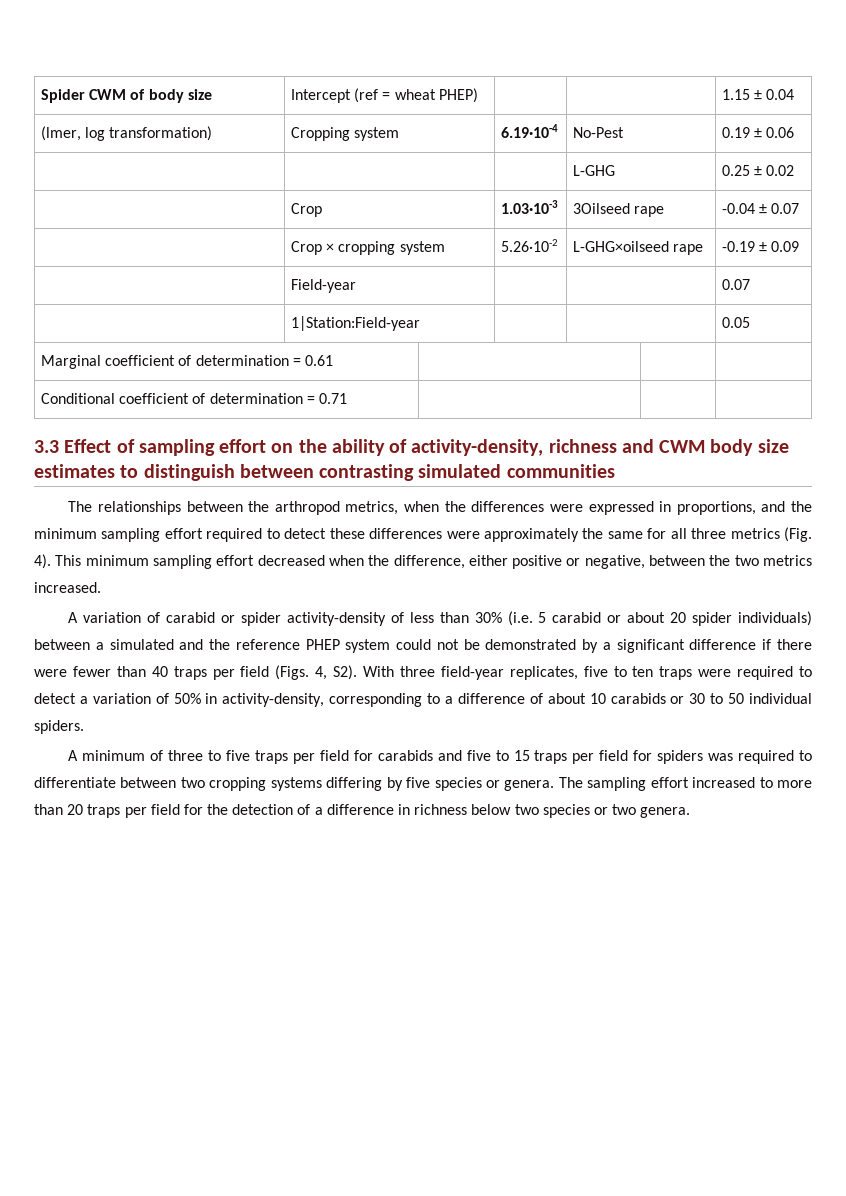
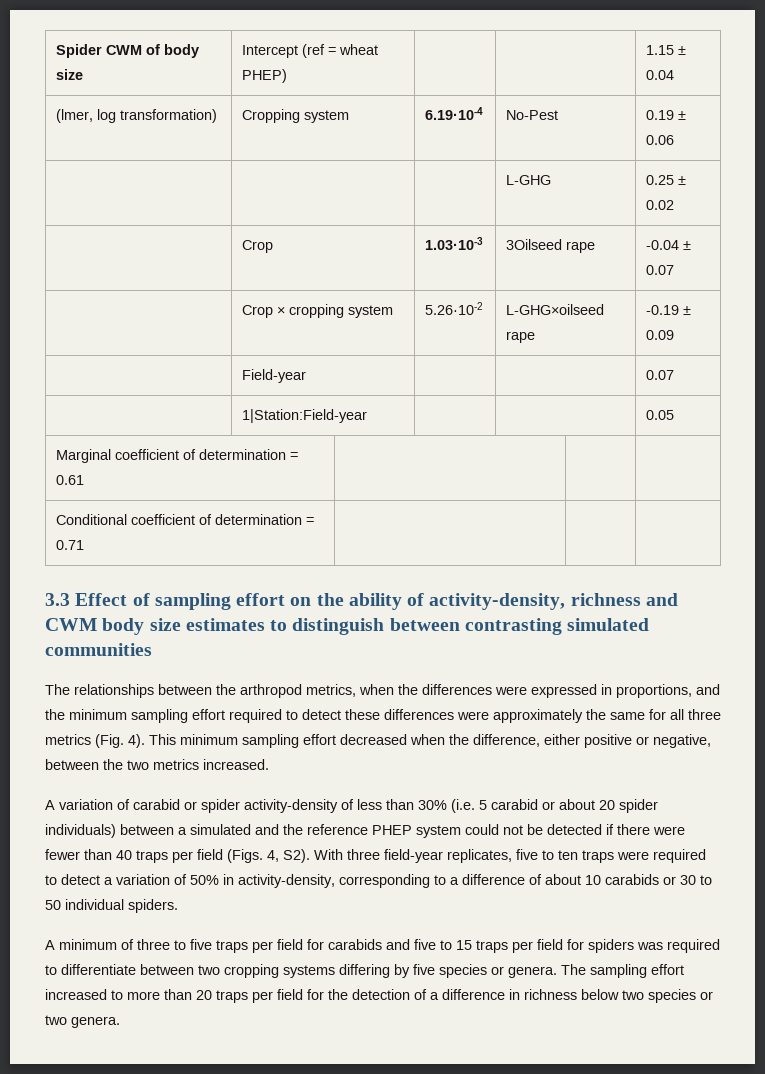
[485,639,757,653] demonstrated by a significant difference -> [547,824,602,835] detected

